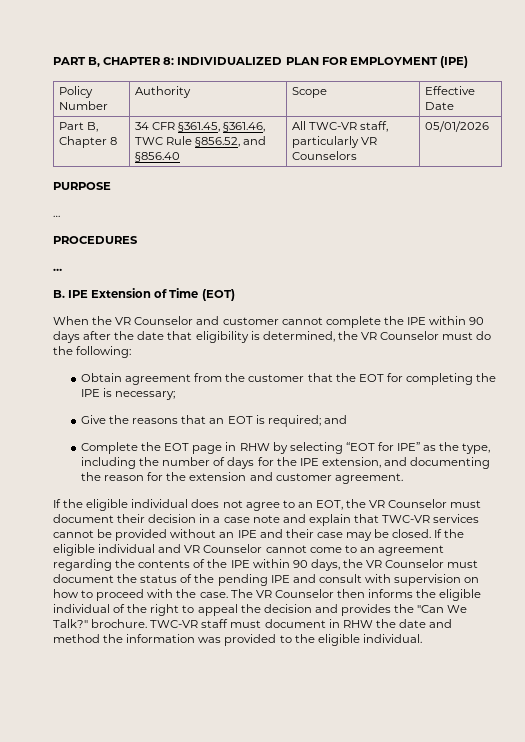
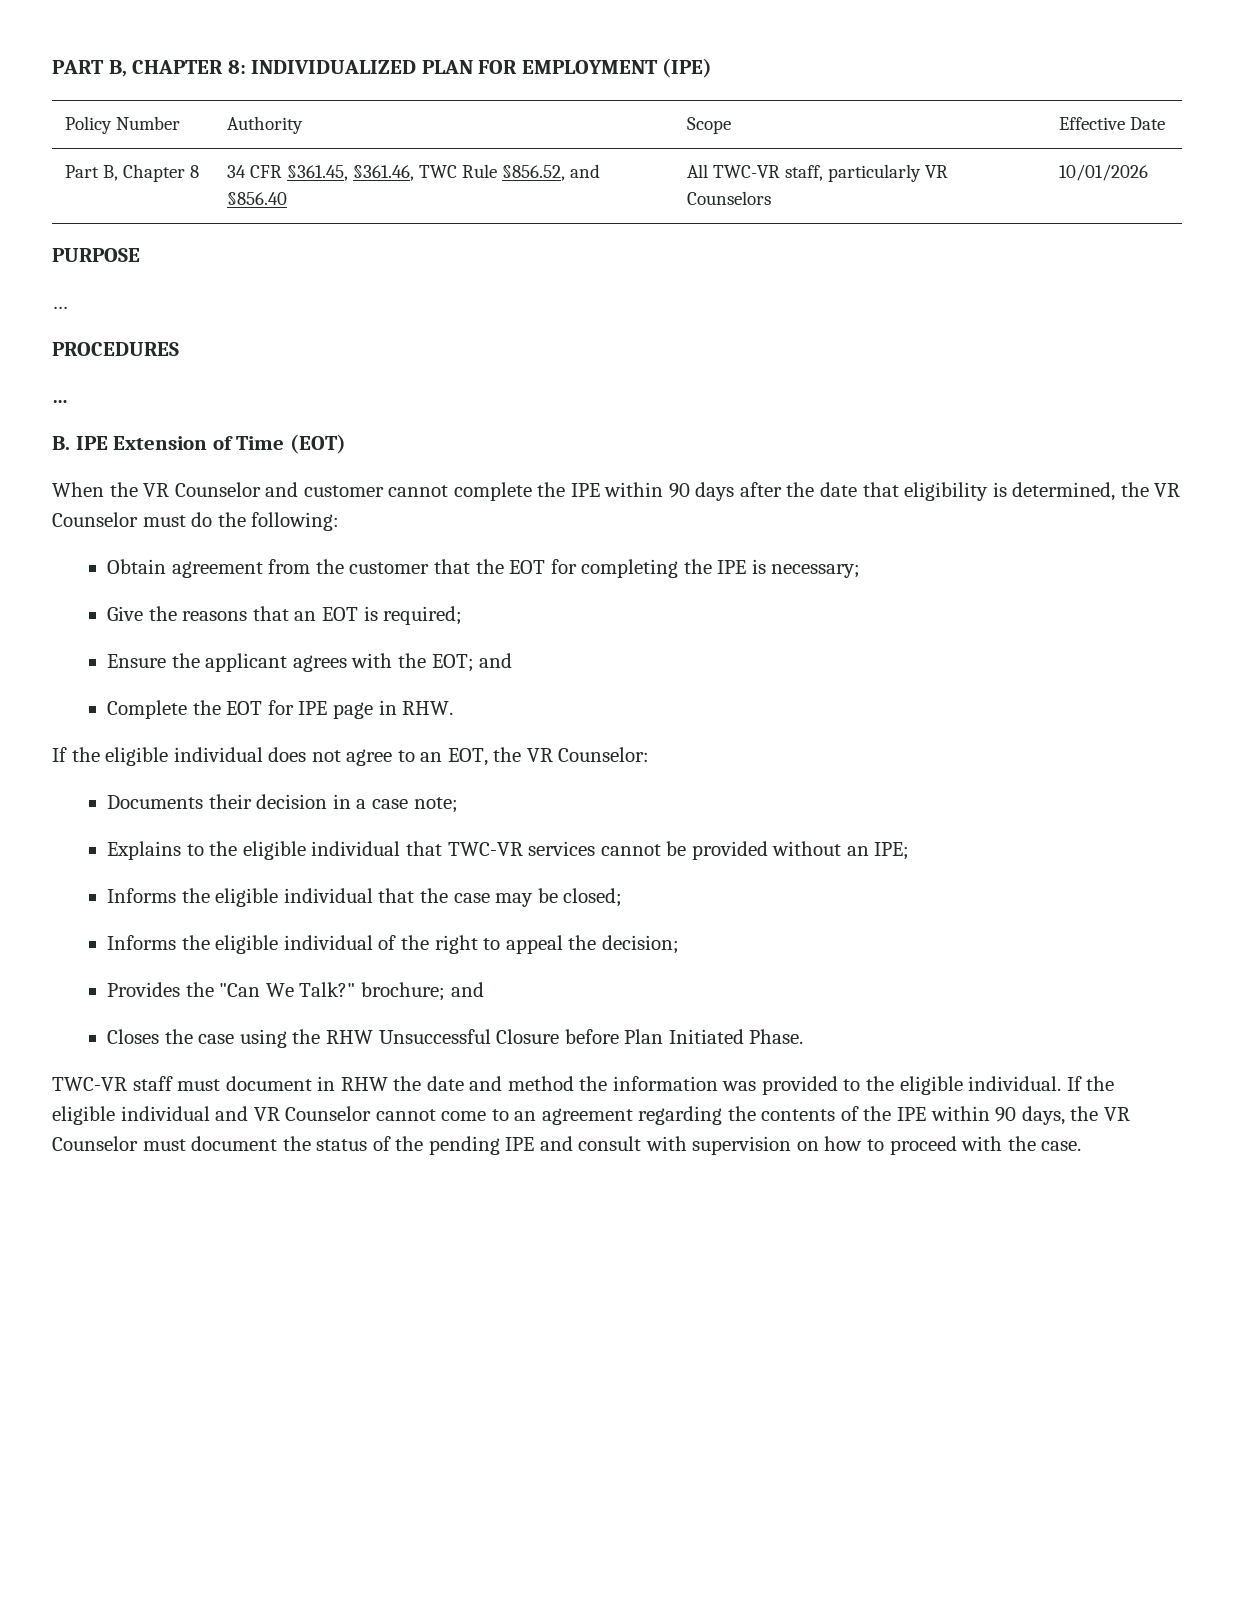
[424,121,489,132] 05/01/2026 -> [1059,164,1149,181] 10/01/2026
[323,415,347,424] [81,442,491,454] [81,457,491,469] [81,472,403,484] and // Complete the EOT page in RHW by selecting “EOT for IPE” as the type, including the number of days for the IPE extension, and documenting the reason for the extension and customer agreement. -> [107,653,513,672] [107,700,454,719] // Ensure the applicant agrees with the EOT; and // Complete the EOT for IPE page in RHW.
[388,499,482,508] [53,514,114,523] Counselor must document -> [558,747,650,762] [107,795,204,809] Counselor: // Documents
[252,514,351,526] note and explain -> [413,797,458,813] [107,841,401,860] note; // Explains to the eligible individual
[237,529,432,541] IPE and their case may be closed. -> [874,842,910,860] [107,888,623,907] [107,935,679,954] [107,982,484,1001] [107,1029,804,1048] [52,1076,1062,1095] IPE; // Informs the eligible individual that the case may be closed; // Informs the eligible individual of the right to appeal the decision; // Provides the "Can We Talk?" brochure; and // Closes the case using the RHW Unsuccessful Closure before Plan Initiated Phase. // TWC-VR staff must document in RHW the date and method the information was provided to the eligible individual.
[230,589,482,601] [53,604,468,616] [53,619,453,628] [53,634,422,646] The VR Counselor then informs the eligible individual of the right to appeal the decision and provides the "Can We Talk?" brochure. TWC-VR staff must document in RHW the date and method the information was provided to the eligible individual. -> (1082, 1146) none

